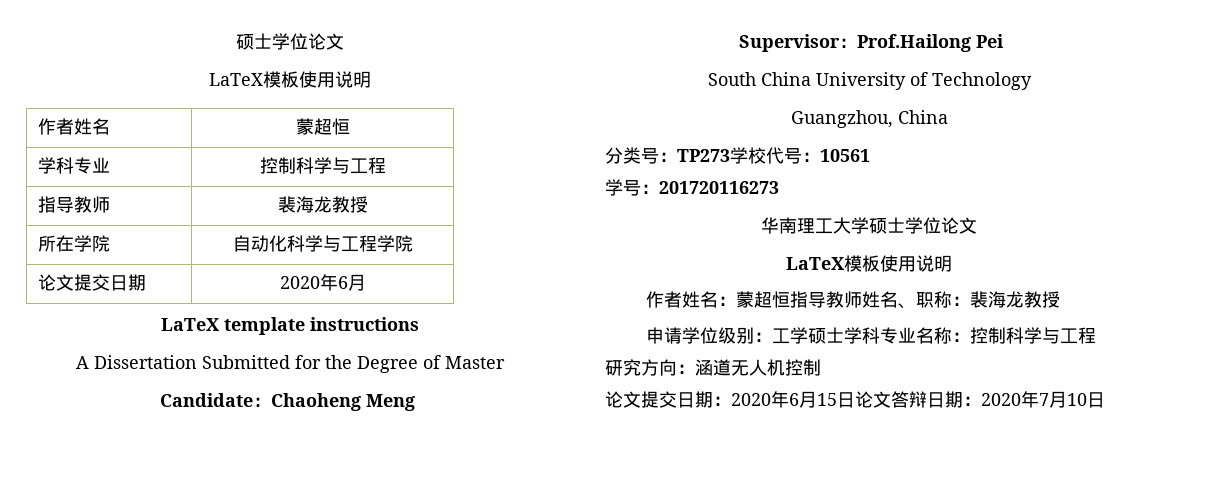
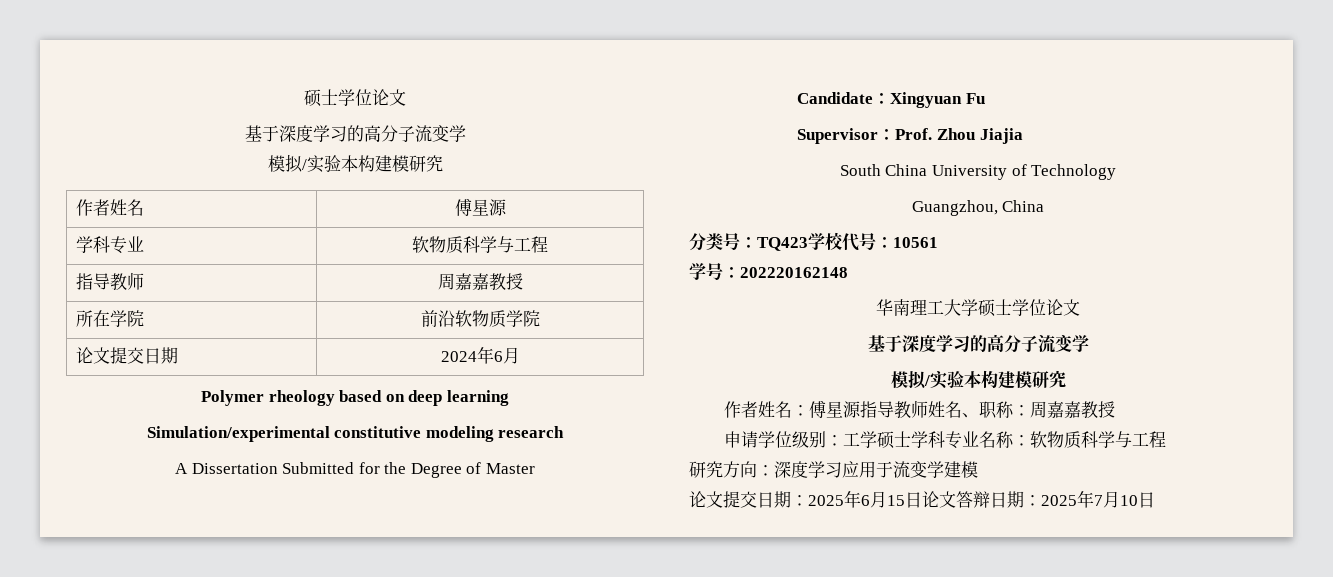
[236,33,344,50] [209,71,371,88] 硕士学位论文 // LaTeX模板使用说明 -> [304,89,406,107] [244,125,466,142] [267,154,443,173] 硕士学位论文 // 基于深度学习的高分子流变学 // 模拟/实验本构建模研究
[295,118,350,135] 蒙超恒 -> [454,199,507,216] 傅星源
[259,157,296,174] 控制 -> [411,236,463,254] 软物质
[277,196,332,213] 裴海龙 -> [437,273,489,291] 周嘉嘉
[232,235,377,252] 自动化科学与工程 -> [420,310,506,328] 前沿软物质
[279,276,320,289] 2020 -> [440,351,477,362] 2024
[161,317,419,335] LaTeX template instructions -> [201,390,509,406] [146,426,565,442] Polymer rheology based on deep learning // Simulation/experimental constitutive modeling research
[270,393,415,411] Chaoheng Meng -> [890,92,985,108] Xingyuan Fu
[856,34,1004,52] Prof.Hailong Pei -> [895,128,1023,144] Prof. Zhou Jiajia
[677,149,730,162] TP273 -> [757,237,808,251] TQ423
[659,181,779,194] 201720116273 -> [740,267,848,278] 202220162148
[786,255,952,272] LaTeX模板使用说明 -> [867,334,1089,353] [890,370,1066,389] 基于深度学习的高分子流变学 // 模拟/实验本构建模研究
[736,291,791,308] 蒙超恒 -> [808,401,861,418] 傅星源
[970,291,1025,308] 裴海龙 -> [1029,401,1081,419] 周嘉嘉
[970,327,1007,344] 控制 -> [1029,431,1081,449] 软物质
[695,359,821,376] 涵道无人机控制 -> [774,461,978,478] 深度学习应用于流变学建模
[731,393,771,406] 2020 -> [808,495,844,506] 2025
[981,393,1021,406] 2020 -> [1041,495,1077,506] 2025

